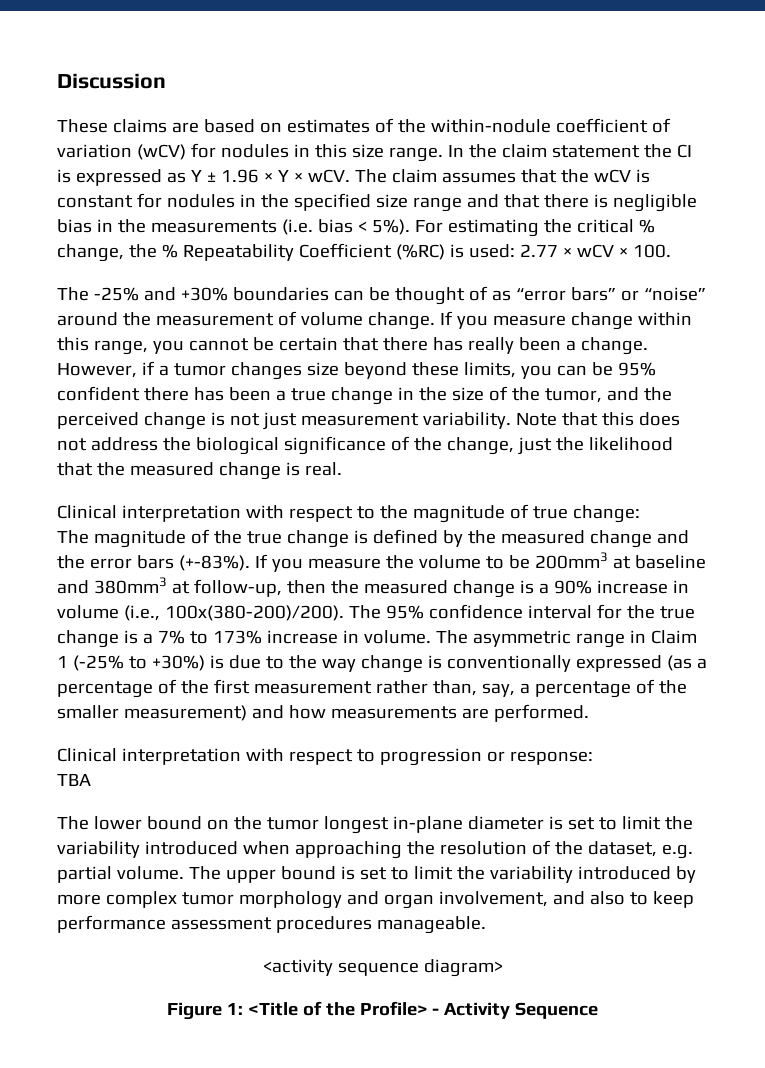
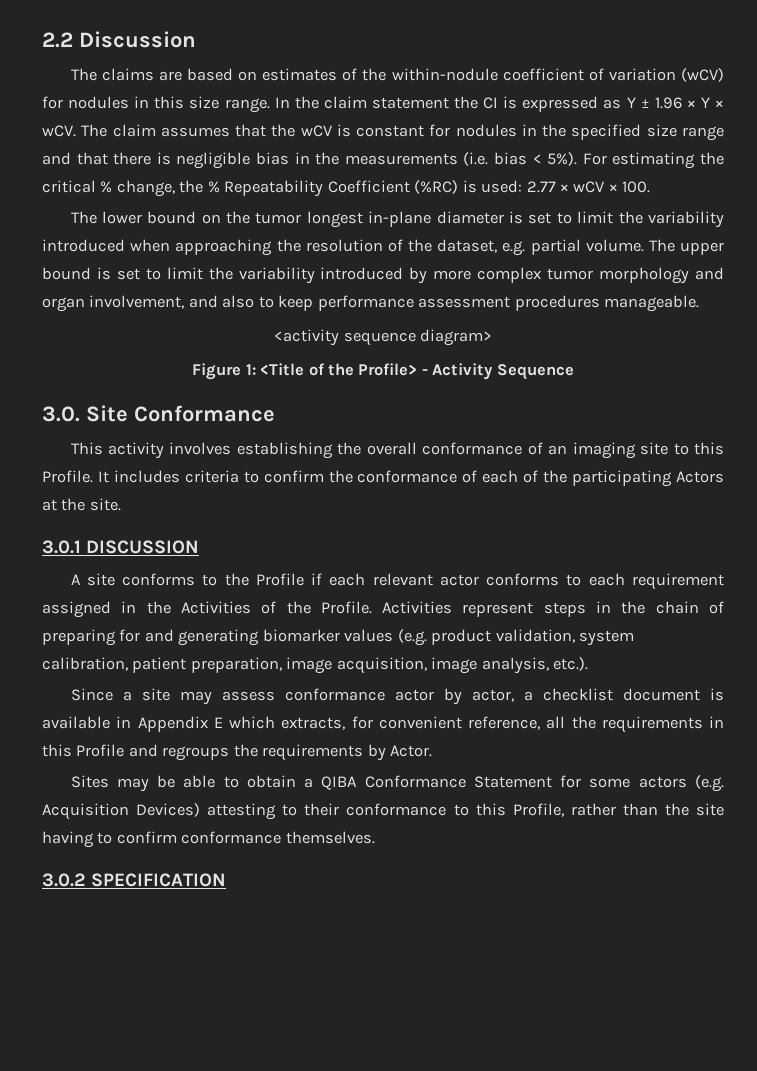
(57, 81) none -> [42,32,73,48] 2.2
[57,119,108,133] These -> [70,68,97,81] The
[57,286,706,305] [57,311,692,330] [57,337,648,355] [57,361,656,380] [57,386,672,405] [57,412,680,430] [57,436,673,455] [57,462,342,480] [57,504,640,523] [57,529,689,548] [57,552,706,572] [57,577,689,598] [57,604,695,621] [57,630,697,648] [57,655,707,673] [57,679,687,698] [57,704,589,722] [57,748,593,766] [57,774,91,786] // The -25% and +30% boundaries can be thought of as “error bars” or “noise” around the measurement of volume change. If you measure change within this range, you cannot be certain that there has really been a change. However, if a tumor changes size beyond these limits, you can be 95% confident there has been a true change in the size of the tumor, and the perceived change is not just measurement variability. Note that this does not address the biological significance of the change, just the likelihood that the measured change is real. // Clinical interpretation with respect to the magnitude of true change: // The magnitude of the true change is defined by the measured change and the error bars (+-83%). If you measure the volume to be 200mm3 at baseline and 380mm3 at follow-up, then the measured change is a 90% increase in volume (i.e., 100x(380-200)/200). The 95% confidence interval for the true change is a 7% to 173% increase in volume. The asymmetric range in Claim 1 (-25% to +30%) is due to the way change is conventionally expressed (as a percentage of the first measurement rather than, say, a percentage of the smaller measurement) and how measurements are performed. // Clinical interpretation with respect to progression or response: // TBA -> (651, 187) none
(599, 1010) none -> [42,405,275,422] [70,442,725,459] [42,470,724,487] [42,498,121,511] [42,540,200,554] [70,573,724,590] [42,601,724,618] [42,629,635,646] [42,657,589,674] [70,688,724,705] [42,716,724,733] [42,744,433,761] [70,775,724,792] [42,803,724,820] [42,831,375,848] [42,873,227,887] // 3.0. Site Conformance // This activity involves establishing the overall conformance of an imaging site to this Profile. It includes criteria to confirm the conformance of each of the participating Actors at the site. // 3.0.1 DISCUSSION // A site conforms to the Profile if each relevant actor conforms to each requirement assigned in the Activities of the Profile. Activities represent steps in the chain of preparing for and generating biomarker values (e.g. product validation, system calibration, patient preparation, image acquisition, image analysis, etc.). // Since a site may assess conformance actor by actor, a checklist document is available in Appendix E which extracts, for convenient reference, all the requirements in this Profile and regroups the requirements by Actor. // Sites may be able to obtain a QIBA Conformance Statement for some actors (e.g. Acquisition Devices) attesting to their conformance to this Profile, rather than the site having to confirm conformance themselves. // 3.0.2 SPECIFICATION

